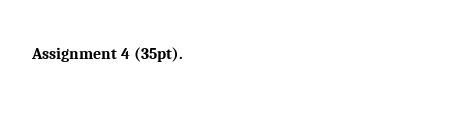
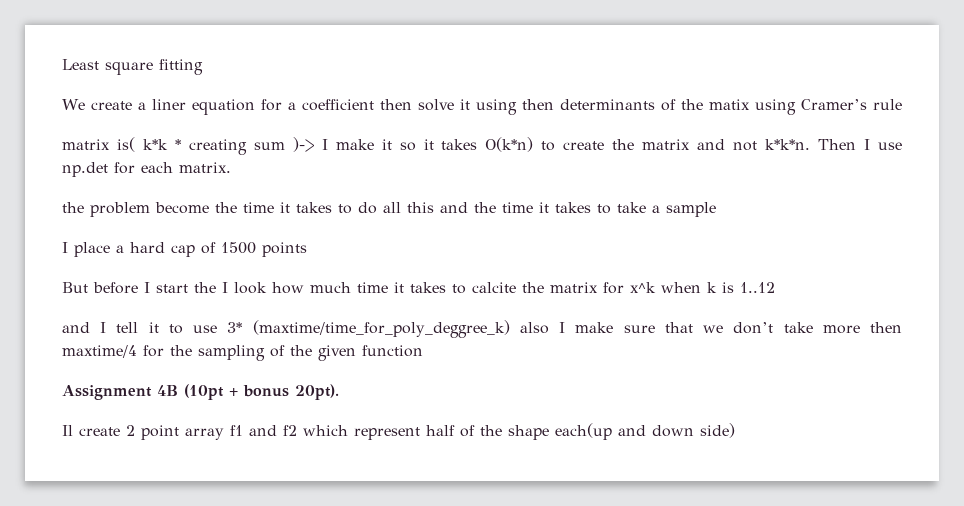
[31,47,184,62] Assignment 4 (35pt). -> [62,59,203,75] [62,99,902,115] [62,137,902,155] [62,162,231,177] [62,202,716,217] [62,242,307,257] [62,282,775,294] [62,320,903,338] [62,345,423,361] [62,384,339,400] [62,423,735,440] Least square fitting // We create a liner equation for a coefficient then solve it using then determinants of the matix using Cramer’s rule // matrix is( k*k * creating sum )-> I make it so it takes O(k*n) to create the matrix and not k*k*n. Then I use np.det for each matrix. // the problem become the time it takes to do all this and the time it takes to take a sample // I place a hard cap of 1500 points // But before I start the I look how much time it takes to calcite the matrix for x^k when k is 1..12 // and I tell it to use 3* (maxtime/time_for_poly_deggree_k) also I make sure that we don’t take more then maxtime/4 for the sampling of the given function // Assignment 4B (10pt + bonus 20pt). // Il create 2 point array f1 and f2 which represent half of the shape each(up and down side)

